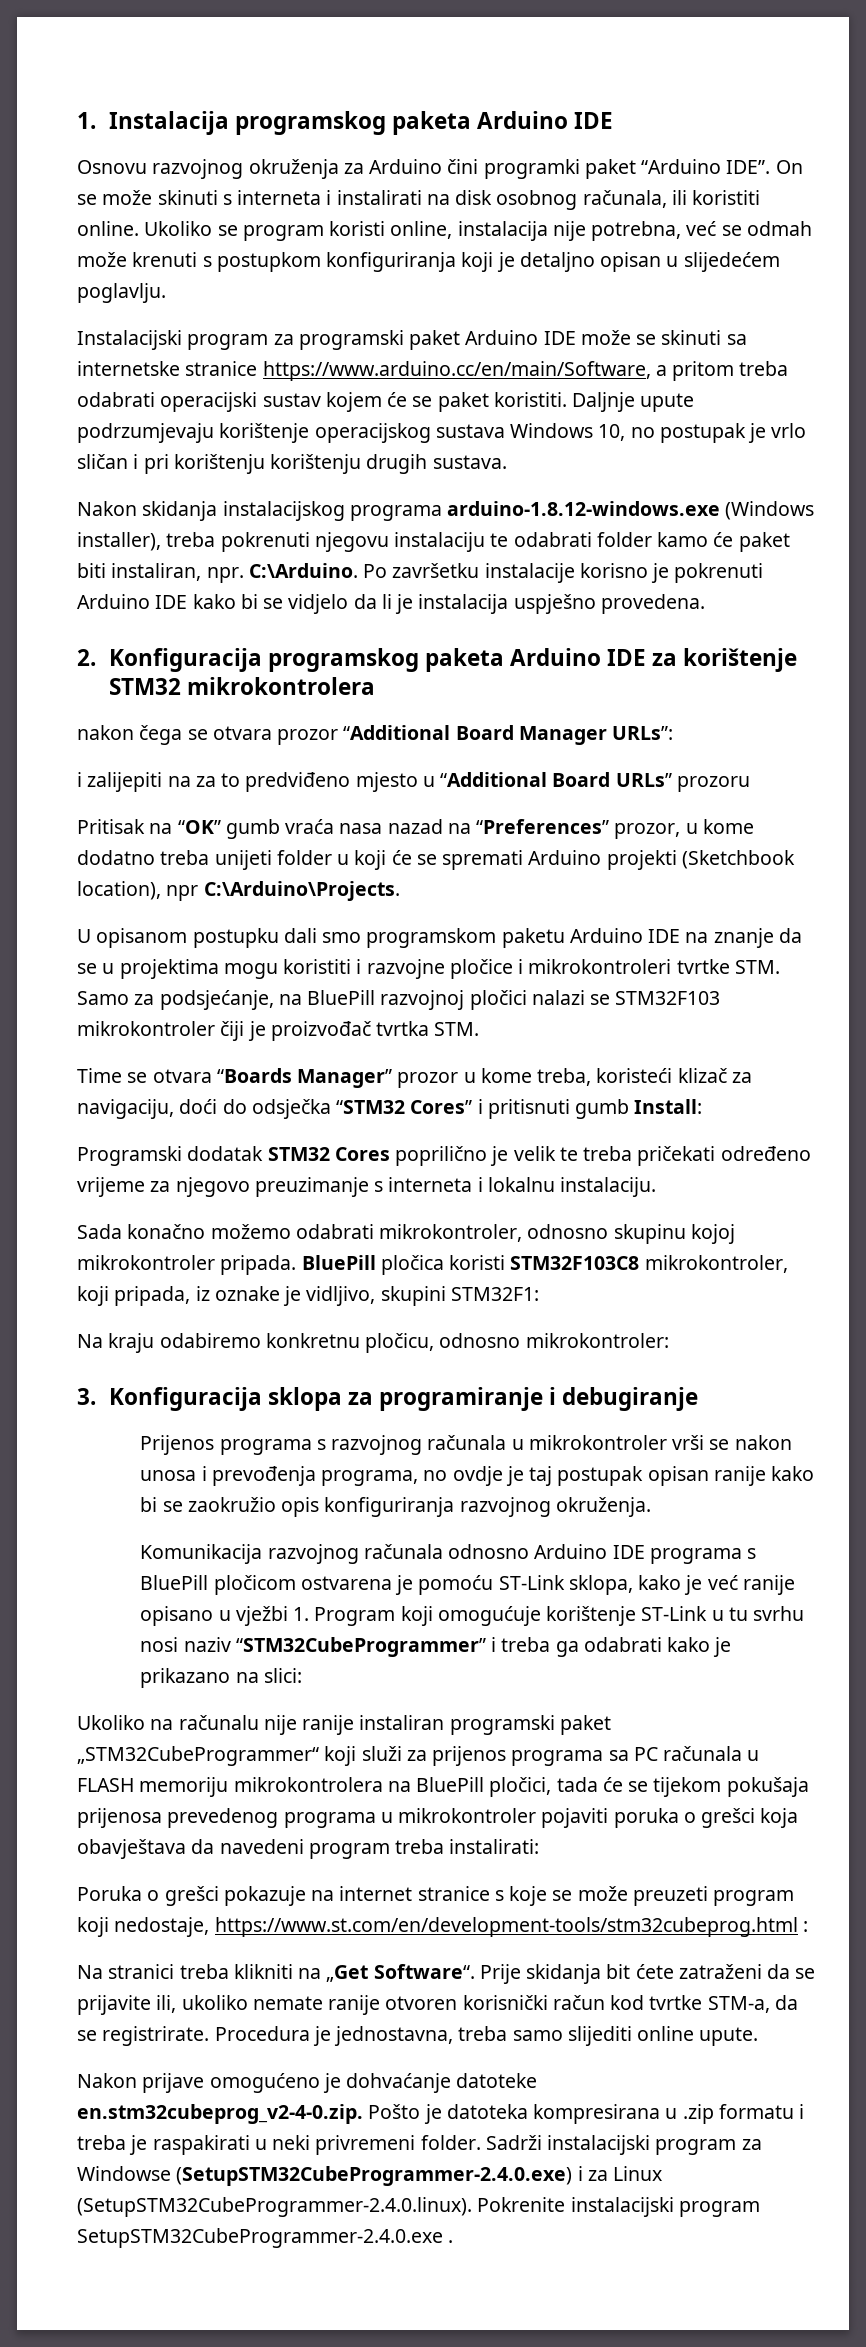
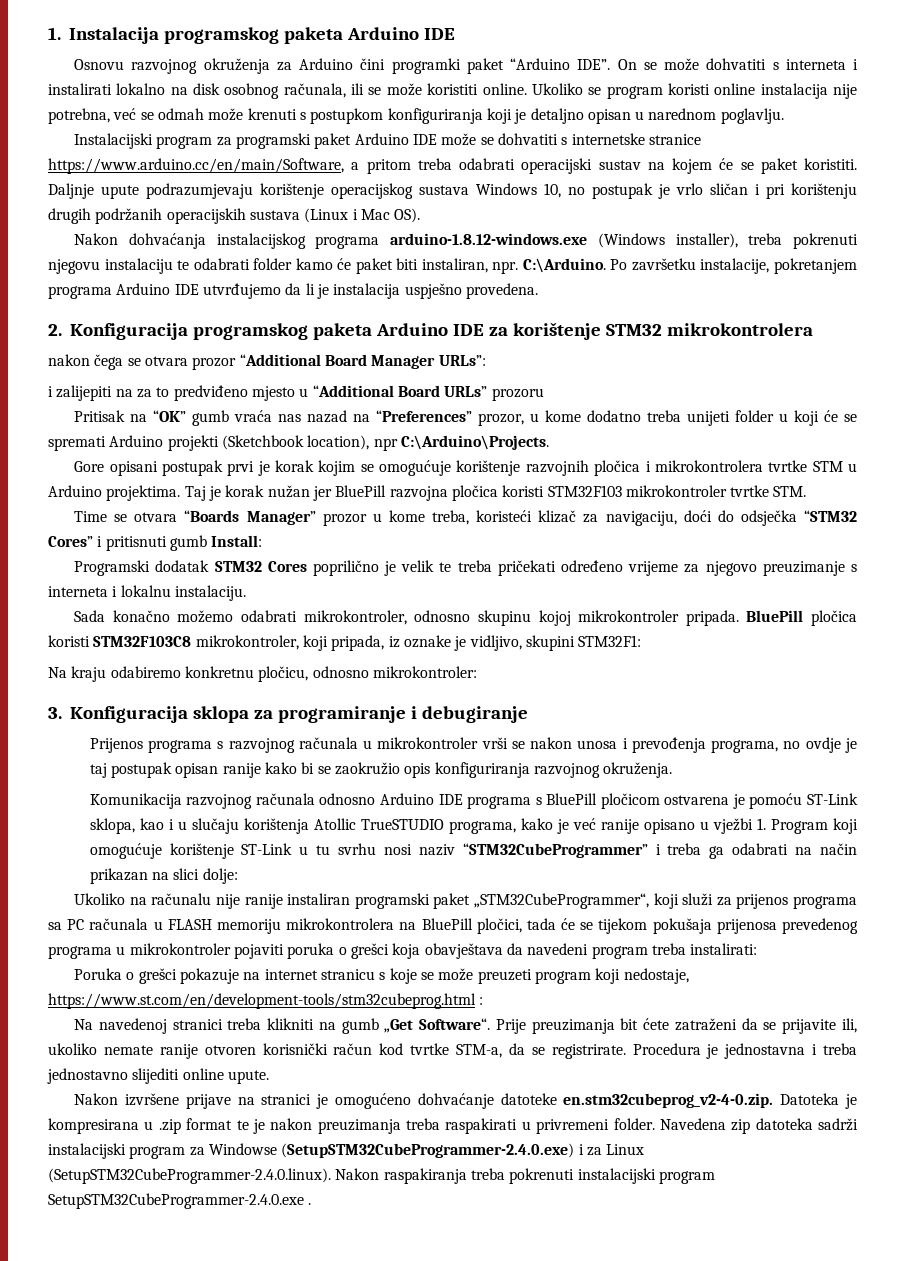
[157,190,218,205] skinuti -> [706,58,767,70] dohvatiti
(422, 197) none -> [116,83,166,95] lokalno
(687, 197) none -> [368,83,422,96] se može
[390,221,453,239] online, -> [714,83,756,95] online
[683,252,780,272] slijedećem -> [648,108,717,120] narednom
[661,330,747,345] skinuti sa -> [498,133,568,145] dohvatiti s
(321, 400) none -> [647,162,665,170] na
[77,423,214,443] podrzumjevaju -> [146,183,253,199] podrazumjevaju
[270,454,507,474] [77,501,218,521] korištenju drugih sustava. // Nakon skidanja -> [48,208,421,224] [74,233,206,249] drugih podržanih operacijskih sustava (Linux i Mac OS). // Nakon dohvaćanja
[484,563,764,583] [77,594,349,614] instalacije korisno je pokrenuti Arduino IDE kako bi se vidjelo -> [700,258,857,274] [48,283,281,299] instalacije, pokretanjem programa Arduino IDE utvrđujemo
[339,823,383,834] nasa -> [278,414,302,422] nas
[77,928,802,948] [77,959,780,979] [77,990,721,1010] [77,1021,430,1041] U opisanom postupku dali smo programskom paketu Arduino IDE na znanje da se u projektima mogu koristiti i razvojne pločice i mikrokontroleri tvrtke STM. Samo za podsjećanje, na BluePill razvojnoj pločici nalazi se STM32F103 mikrokontroler čiji je proizvođač tvrtka -> [74,460,858,476] [48,485,770,501] Gore opisani postupak prvi je korak kojim se omogućuje korištenje razvojnih pločica i mikrokontrolera tvrtke STM u Arduino projektima. Taj je korak nužan jer BluePill razvojna pločica koristi STM32F103 mikrokontroler tvrtke
(633, 1585) none -> [139,818,516,834] kao i u slučaju korištenja Atollic TrueSTUDIO programa,
[667,1637,732,1657] [140,1668,302,1688] kako je prikazano na slici: -> [795,843,858,855] [89,868,238,884] na način prikazan na slici dolje:
[77,1746,319,1766] „STM32CubeProgrammer“ -> [473,893,649,909] „STM32CubeProgrammer“,
[417,1886,490,1901] stranice -> [321,969,376,980] stranicu
(103, 1972) none -> [98,1018,167,1034] navedenoj
(322, 1973) none -> [341,1018,379,1034] gumb
[526,1964,602,1984] skidanja -> [531,1019,615,1034] preuzimanja
[334,2026,563,2046] jednostavna, treba samo -> [724,1043,857,1059] [47,1068,128,1084] jednostavna i treba jednostavno
[142,2073,538,2093] [77,2104,805,2124] [77,2135,148,2155] prijave omogućeno je dohvaćanje datoteke en.stm32cubeprog_v2-4-0.zip. Pošto je datoteka kompresirana u .zip formatu i treba je -> [124,1093,858,1109] [48,1118,440,1134] izvršene prijave na stranici je omogućeno dohvaćanje datoteke en.stm32cubeprog_v2-4-0.zip. Datoteka je kompresirana u .zip format te je nakon preuzimanja treba
[272,2135,311,2150] neki -> (531, 1125) none
[485,2135,542,2150] Sadrži -> [659,1118,858,1134] Navedena zip datoteka sadrži
[477,2197,566,2212] Pokrenite -> [335,1168,575,1184] Nakon raspakiranja treba pokrenuti

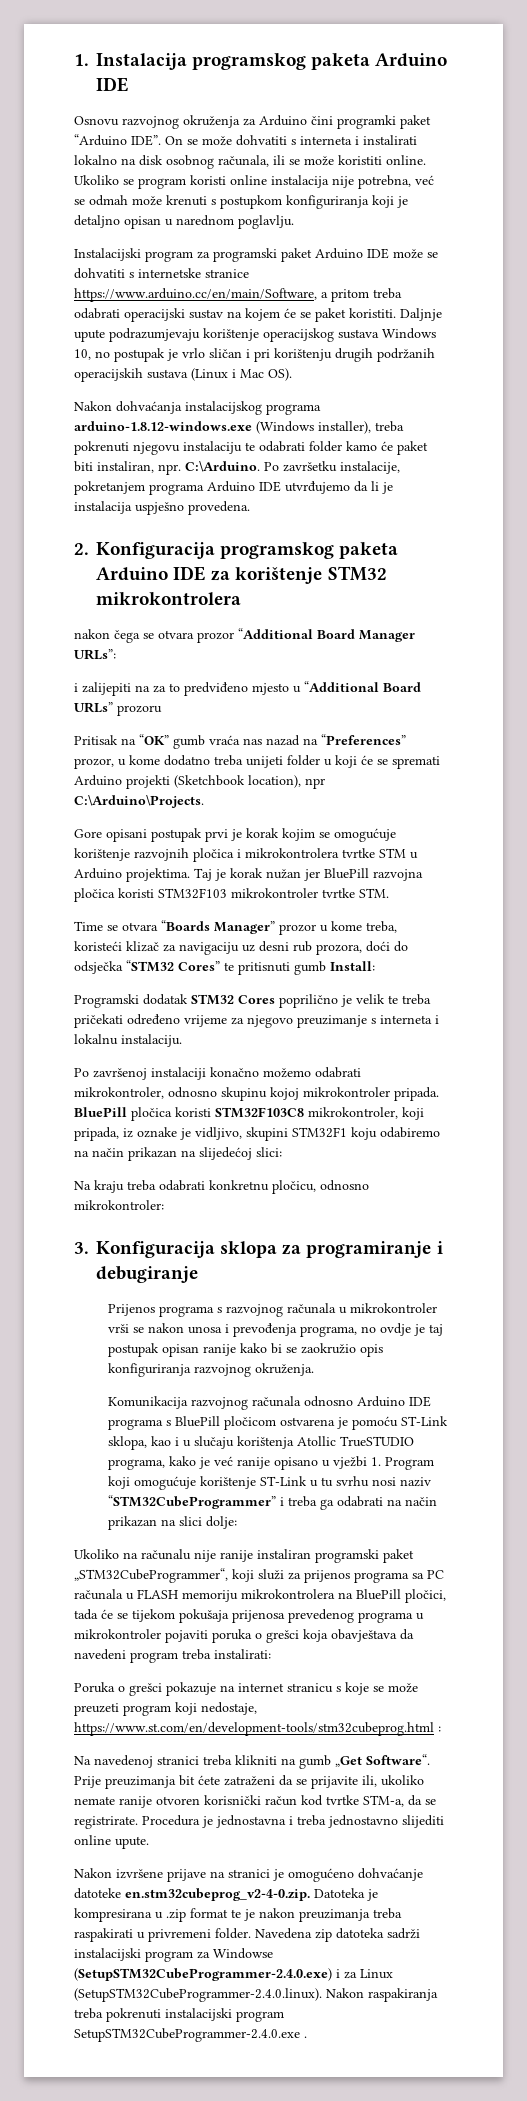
[605,511,677,526] navigaciju, -> [179,941,362,955] navigaciju uz desni rub prozora,
[97,536,103,547] i -> [224,962,234,971] te
[74,610,106,622] Sada -> [74,1067,206,1080] Po završenoj instalaciji
[578,635,642,647] STM32F1: -> [292,1127,440,1140] [74,1147,282,1161] STM32F1 koju odabiremo na način prikazan na slijedećoj slici:
[110,666,181,678] odabiremo -> [127,1180,205,1191] treba odabrati

